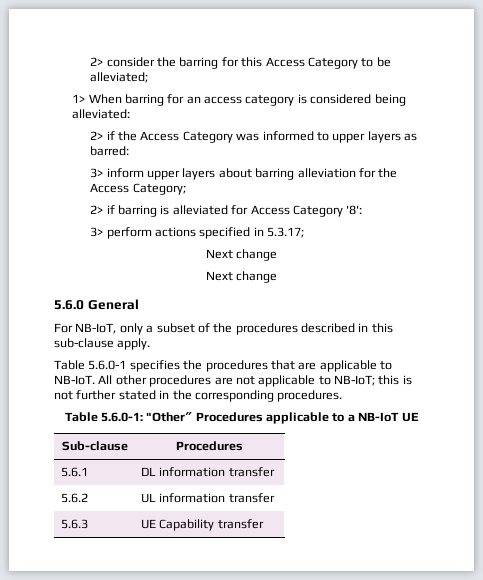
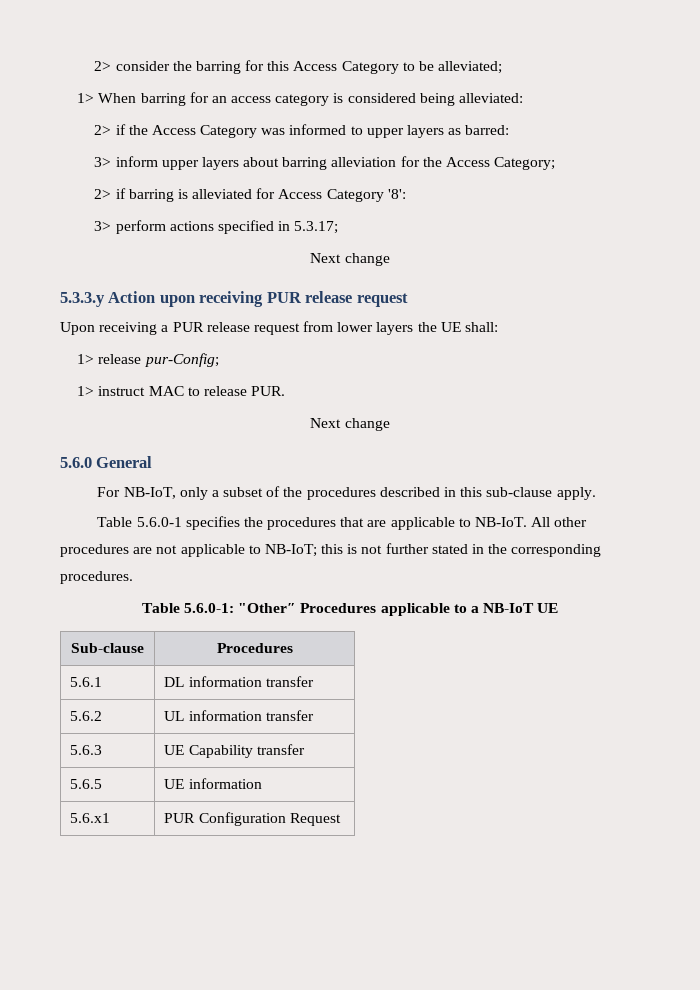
(278, 255) none -> [60,291,408,307] [60,321,499,335] [77,353,219,367] [77,386,286,396] // 5.3.3.y Action upon receiving PUR release request // Upon receiving a PUR release request from lower layers the UE shall: // 1> release pur-Config; // 1> instruct MAC to release PUR.
(264, 524) none -> [70,779,103,789] [164,778,262,789] [70,813,111,823] [164,812,341,826] // 5.6.5 | UE information // 5.6.x1 | PUR Configuration Request

